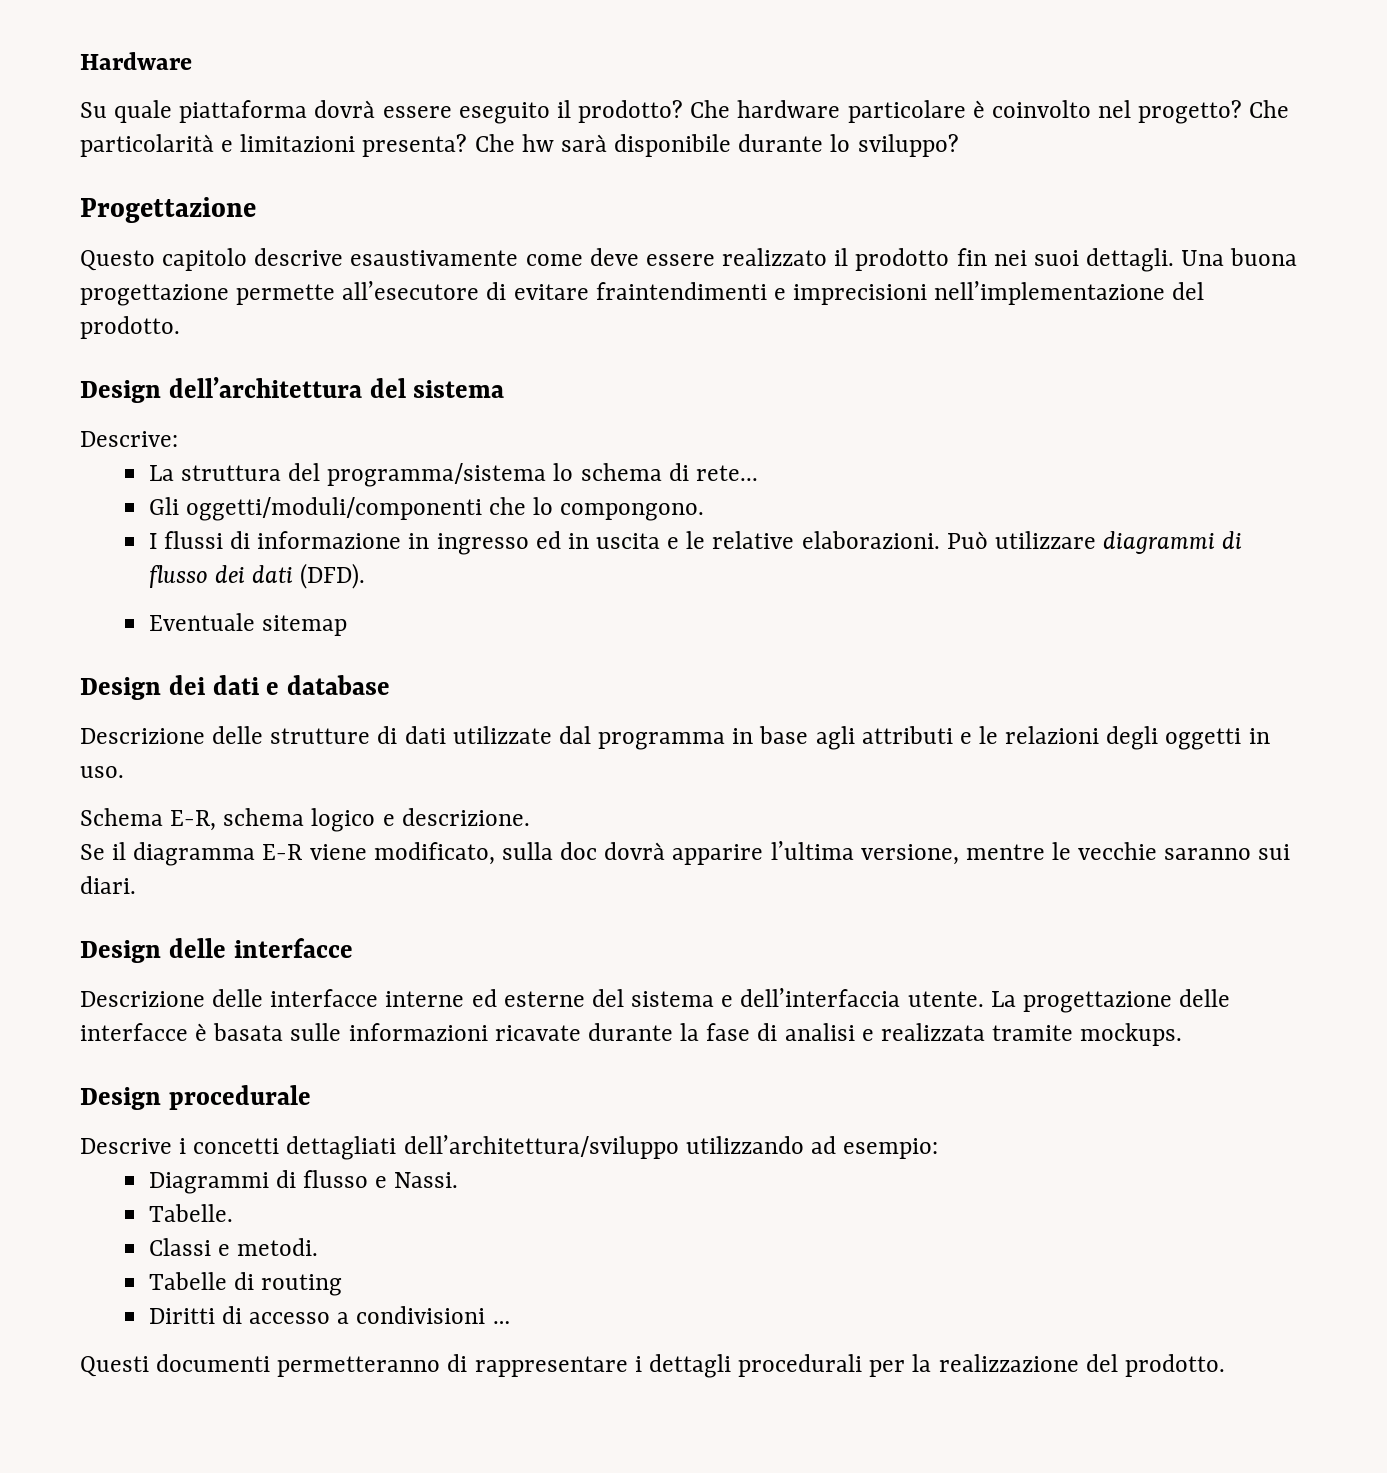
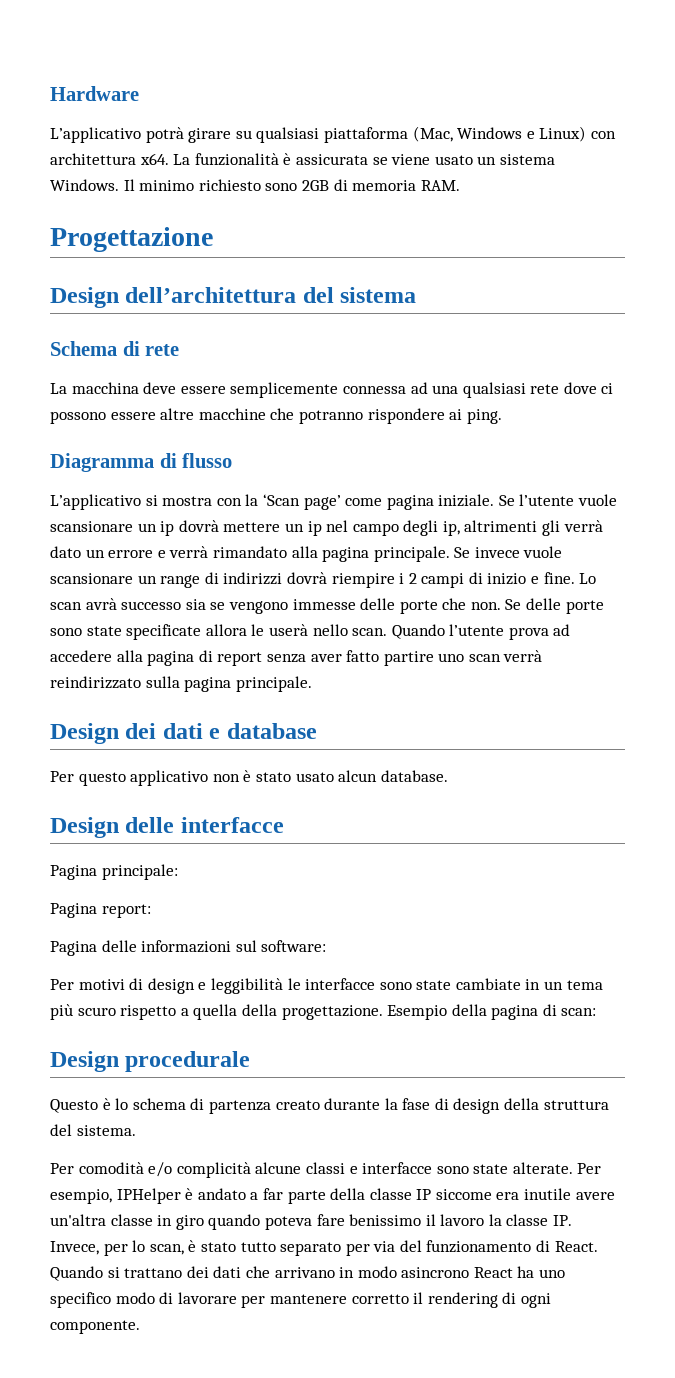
[80,100,1290,124] [80,134,959,157] [80,197,256,223] [80,248,1298,272] [80,281,1205,306] [80,316,180,339] [80,377,505,403] [80,431,178,447] [148,463,758,487] [148,497,705,521] [148,531,1243,555] [148,563,366,589] [148,613,347,636] Su quale piattaforma dovrà essere eseguito il prodotto? Che hardware particolare è coinvolto nel progetto? Che particolarità e limitazioni presenta? Che hw sarà disponibile durante lo sviluppo? // Progettazione // Questo capitolo descrive esaustivamente come deve essere realizzato il prodotto fin nei suoi dettagli. Una buona progettazione permette all’esecutore di evitare fraintendimenti e imprecisioni nell’implementazione del prodotto. // Design dell’architettura del sistema // Descrive: // La struttura del programma/sistema lo schema di rete... // Gli oggetti/moduli/componenti che lo compongono. // I flussi di informazione in ingresso ed in uscita e le relative elaborazioni. Può utilizzare diagrammi di flusso dei dati (DFD). // Eventuale sitemap -> [50,126,616,143] [50,153,555,166] [50,179,460,191] [50,227,213,252] [50,287,417,308] [50,341,180,356] [50,382,614,398] [50,408,502,424] [50,453,233,472] [50,494,618,510] [50,520,603,536] [50,546,563,562] [50,572,597,588] [50,598,604,614] [50,624,571,640] [50,650,543,666] [50,676,312,692] L’applicativo potrà girare su qualsiasi piattaforma (Mac, Windows e Linux) con architettura x64. La funzionalità è assicurata se viene usato un sistema Windows. Il minimo richiesto sono 2GB di memoria RAM. // Progettazione // Design dell’architettura del sistema // Schema di rete // La macchina deve essere semplicemente connessa ad una qualsiasi rete dove ci possono essere altre macchine che potranno rispondere ai ping. // Diagramma di flusso // L’applicativo si mostra con la ‘Scan page’ come pagina iniziale. Se l’utente vuole scansionare un ip dovrà mettere un ip nel campo degli ip, altrimenti gli verrà dato un errore e verrà rimandato alla pagina principale. Se invece vuole scansionare un range di indirizzi dovrà riempire i 2 campi di inizio e fine. Lo scan avrà successo sia se vengono immesse delle porte che non. Se delle porte sono state specificate allora le userà nello scan. Quando l’utente prova ad accedere alla pagina di report senza aver fatto partire uno scan verrà reindirizzato sulla pagina principale.
[80,726,1270,750] [80,766,124,778] [80,808,530,832] [80,841,1291,866] [80,876,136,894] [80,938,353,963] [80,988,1231,1013] [80,1023,1183,1046] [80,1085,311,1110] [80,1135,939,1160] [148,1170,459,1194] [148,1204,233,1222] [148,1238,319,1256] [148,1272,343,1296] [148,1306,510,1324] [80,1354,1225,1378] Descrizione delle strutture di dati utilizzate dal programma in base agli attributi e le relazioni degli oggetti in uso. // Schema E-R, schema logico e descrizione. // Se il diagramma E-R viene modificato, sulla doc dovrà apparire l’ultima versione, mentre le vecchie saranno sui diari. // Design delle interfacce // Descrizione delle interfacce interne ed esterne del sistema e dell’interfaccia utente. La progettazione delle interfacce è basata sulle informazioni ricavate durante la fase di analisi e realizzata tramite mockups. // Design procedurale // Descrive i concetti dettagliati dell’architettura/sviluppo utilizzando ad esempio: // Diagrammi di flusso e Nassi. // Tabelle. // Classi e metodi. // Tabelle di routing // Diritti di accesso a condivisioni … // Questi documenti permetteranno di rappresentare i dettagli procedurali per la realizzazione del prodotto. -> [50,770,448,786] [50,817,284,838] [50,864,178,880] [50,903,151,918] [50,940,327,956] [50,978,603,994] [50,1004,597,1020] [50,1051,251,1072] [50,1098,609,1114] [50,1124,136,1136] [50,1162,602,1178] [50,1188,615,1204] [50,1214,573,1230] [50,1240,598,1256] [50,1266,566,1281] [50,1292,551,1308] [50,1320,140,1334] Per questo applicativo non è stato usato alcun database. // Design delle interfacce // Pagina principale: // Pagina report: // Pagina delle informazioni sul software: // Per motivi di design e leggibilità le interfacce sono state cambiate in un tema più scuro rispetto a quella della progettazione. Esempio della pagina di scan: // Design procedurale // Questo è lo schema di partenza creato durante la fase di design della struttura del sistema. // Per comodità e/o complicità alcune classi e interfacce sono state alterate. Per esempio, IPHelper è andato a far parte della classe IP siccome era inutile avere un'altra classe in giro quando poteva fare benissimo il lavoro la classe IP. Invece, per lo scan, è stato tutto separato per via del funzionamento di React. Quando si trattano dei dati che arrivano in modo asincrono React ha uno specifico modo di lavorare per mantenere corretto il rendering di ogni componente.

